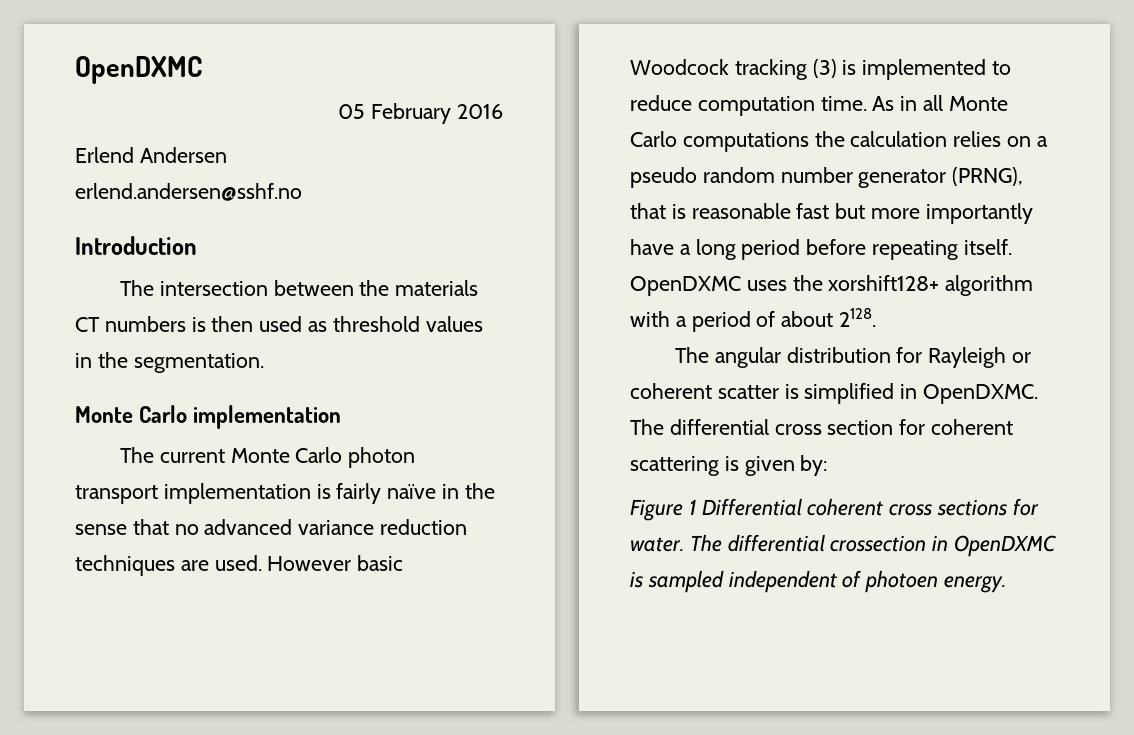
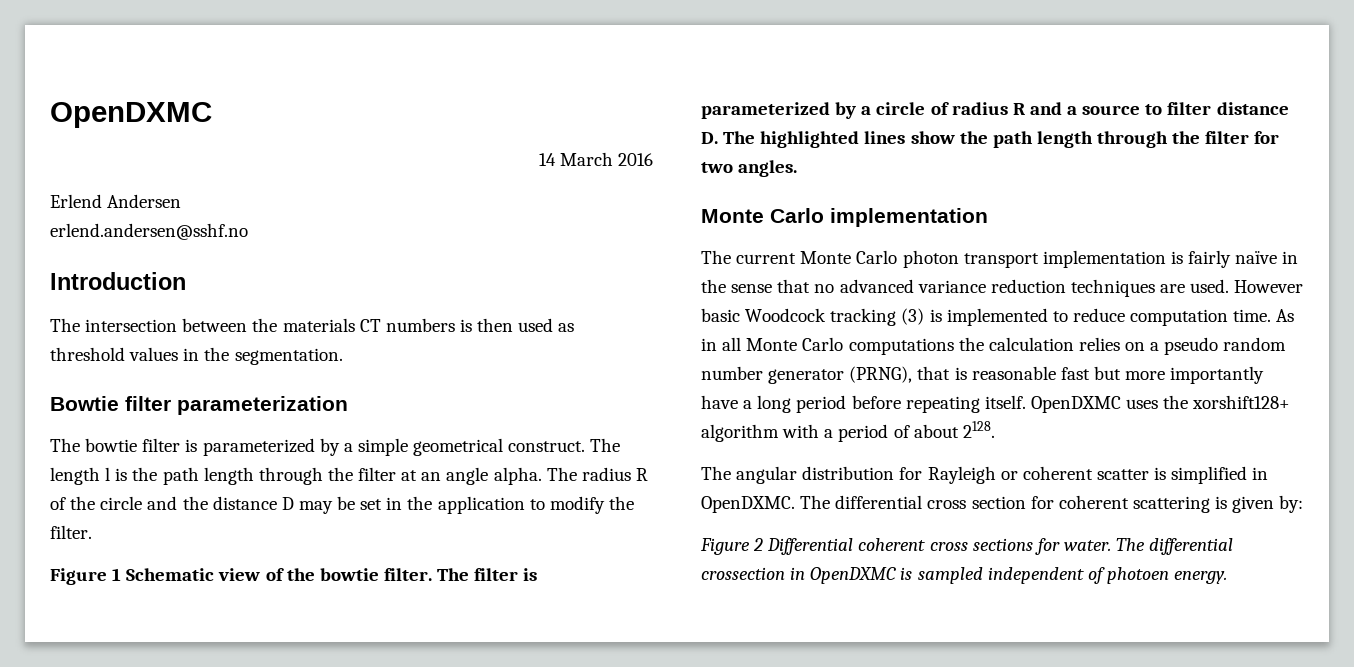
[338,103,452,124] 05 February -> [538,152,613,166] 14 March
(264, 363) none -> [50,396,348,415] [50,438,621,456] [50,467,648,485] [50,496,634,514] [50,525,92,539] [50,568,538,585] [701,102,1289,119] [701,131,1280,148] [701,160,798,177] // Bowtie filter parameterization // The bowtie filter is parameterized by a simple geometrical construct. The length l is the path length through the filter at an angle alpha. The radius R of the circle and the distance D may be set in the application to modify the filter. // Figure 1 Schematic view of the bowtie filter. The filter is parameterized by a circle of radius R and a source to filter distance D. The highlighted lines show the path length through the filter for two angles.
[688,499,696,515] 1 -> [753,538,764,551] 2

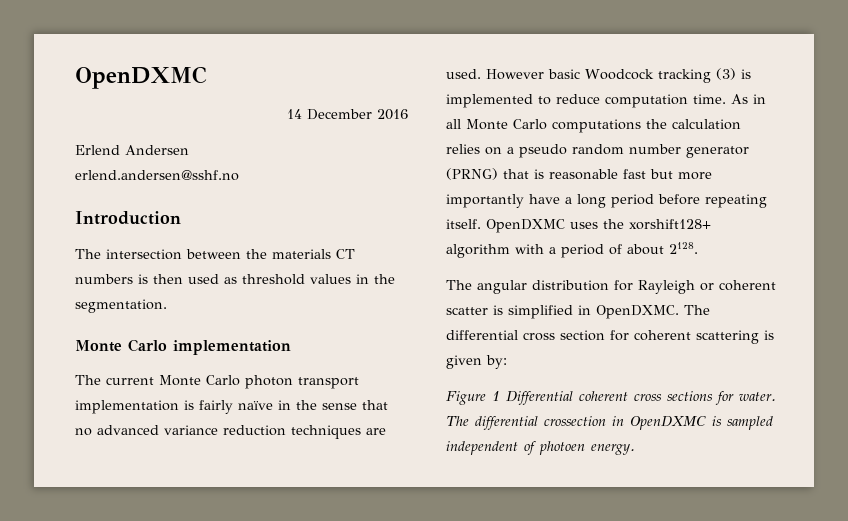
[559,152,613,166] March -> [307,109,372,120] December
[50,396,348,415] [50,438,621,456] [50,467,648,485] [50,496,634,514] [50,525,92,539] [50,568,538,585] [701,102,1289,119] [701,131,1280,148] [701,160,798,177] // Bowtie filter parameterization // The bowtie filter is parameterized by a simple geometrical construct. The length l is the path length through the filter at an angle alpha. The radius R of the circle and the distance D may be set in the application to modify the filter. // Figure 1 Schematic view of the bowtie filter. The filter is parameterized by a circle of radius R and a source to filter distance D. The highlighted lines show the path length through the filter for two angles. -> (167, 306) none
[849,366,913,383] (PRNG), -> [446,168,498,180] (PRNG)
[753,538,764,551] 2 -> [492,391,500,401] 1

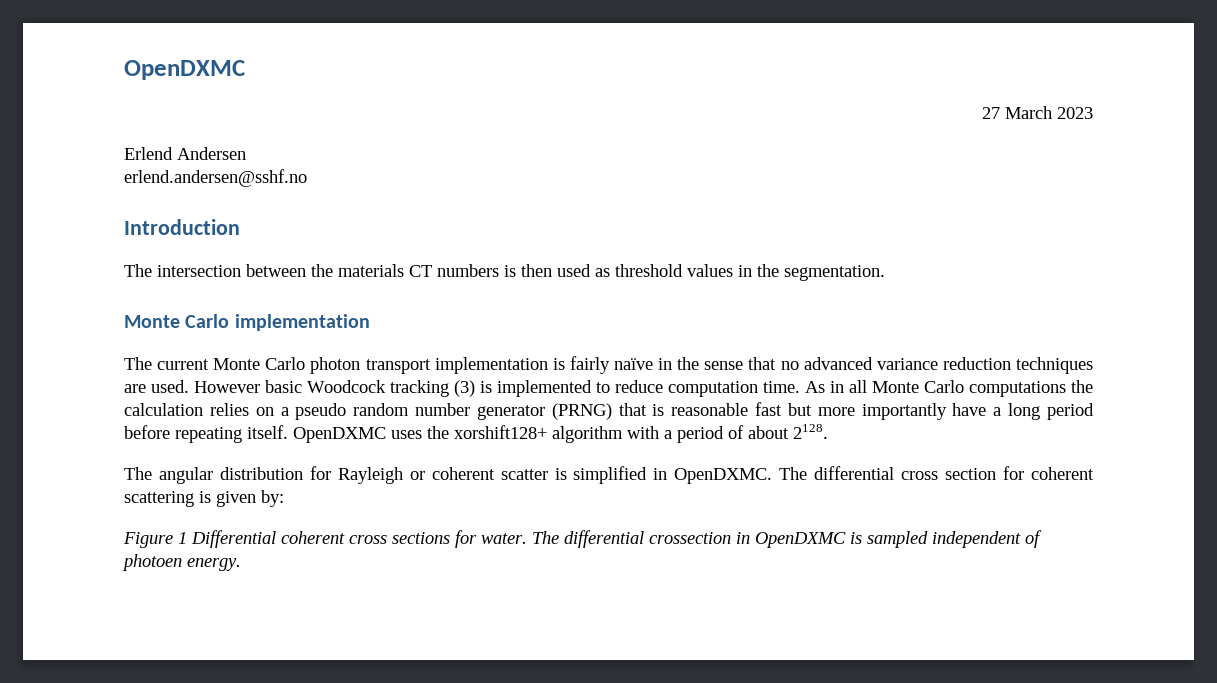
[287,109,408,120] 14 December 2016 -> [982,106,1093,119] 27 March 2023

